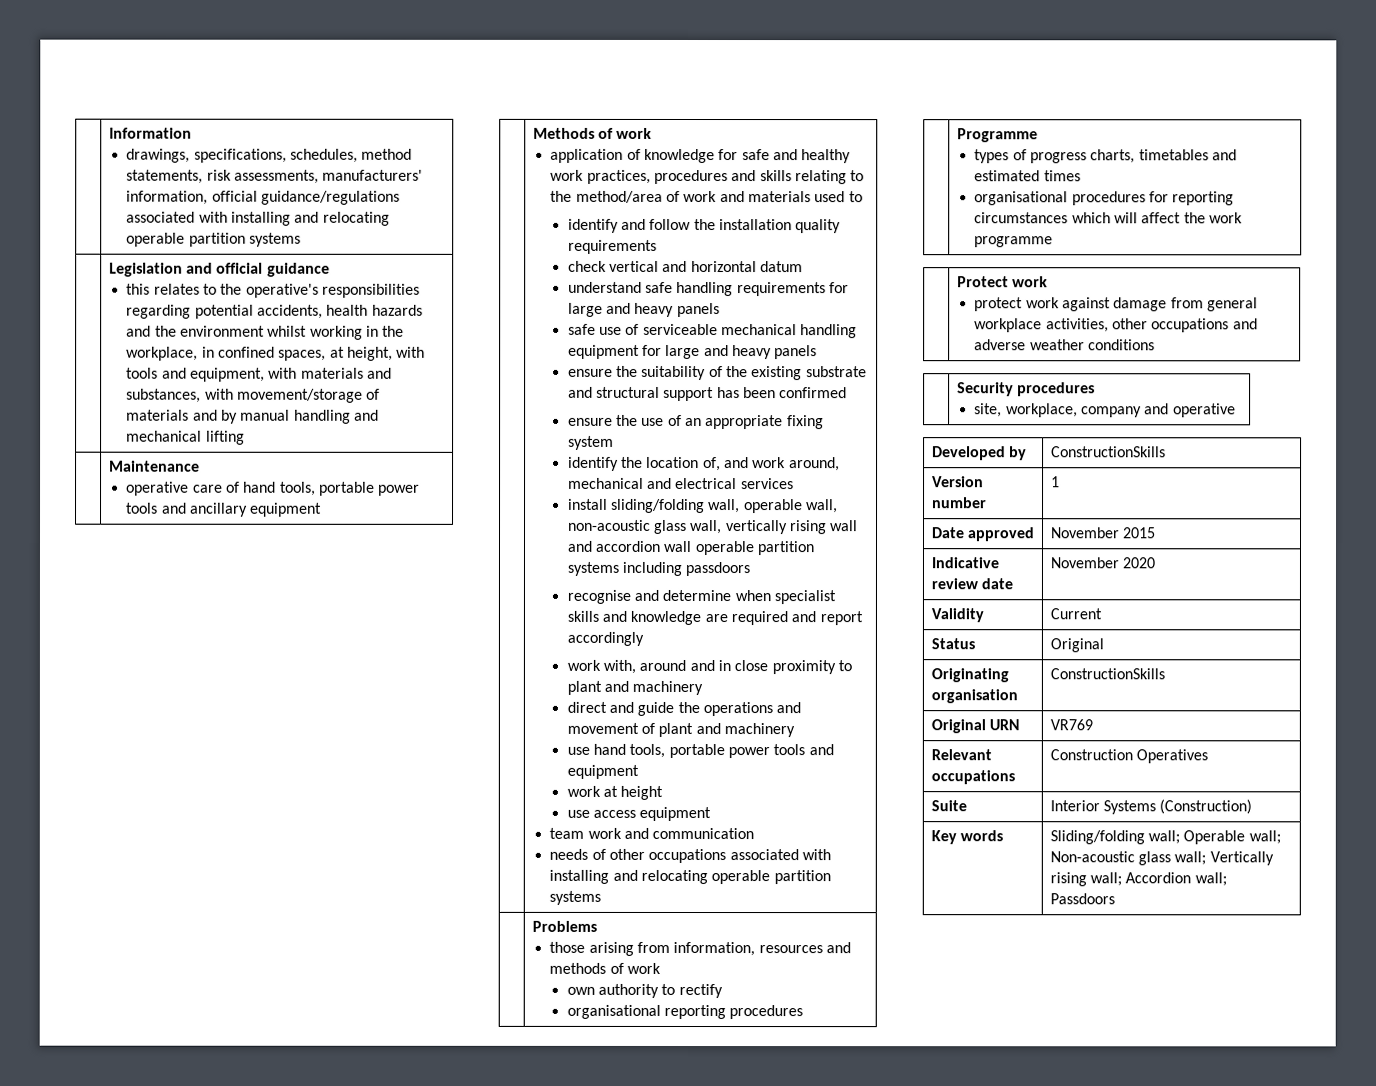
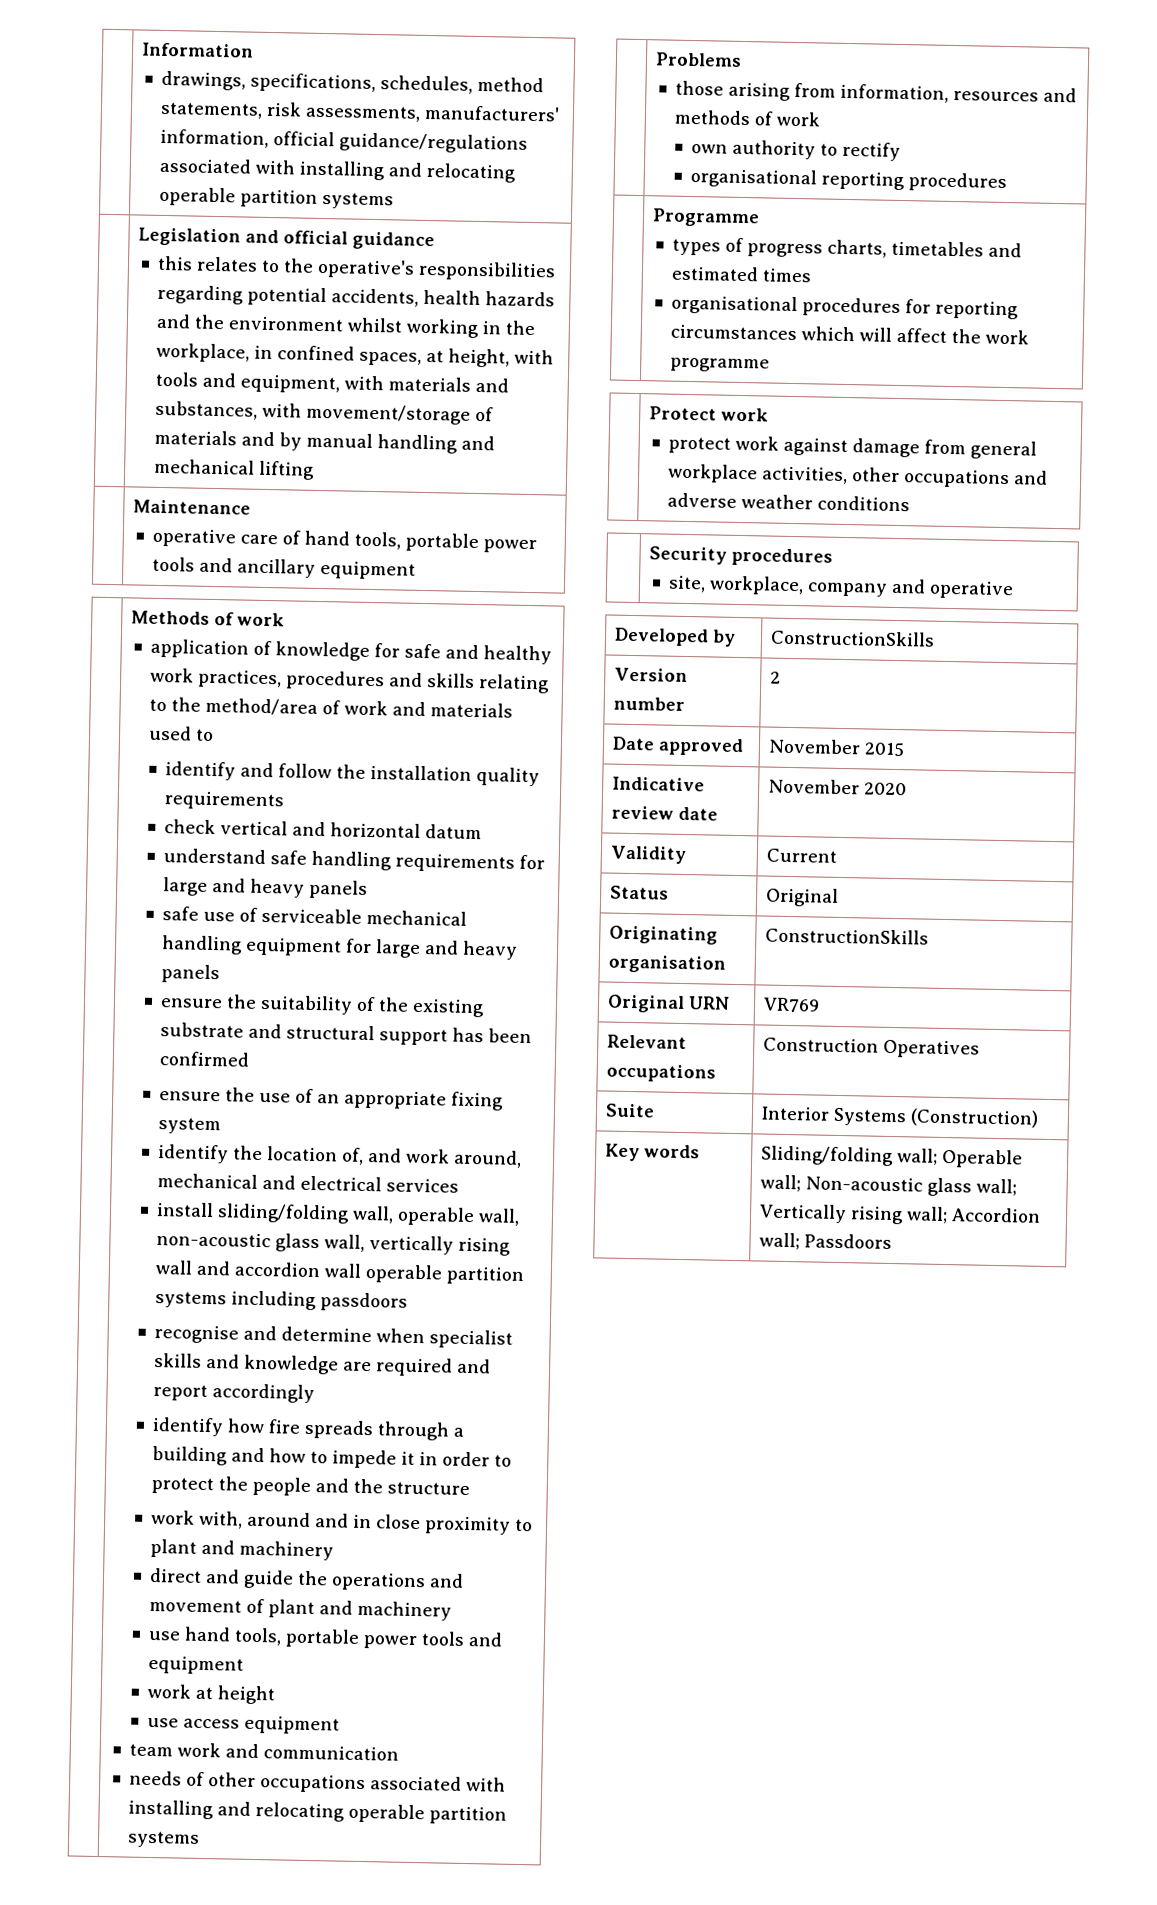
(644, 638) none -> [152,1416,465,1441] [152,1445,513,1469] [151,1476,471,1497] // identify how fire spreads through a building and how to impede it in order to protect the people and the structure
[1050,476,1060,488] 1 -> [769,671,781,684] 2

